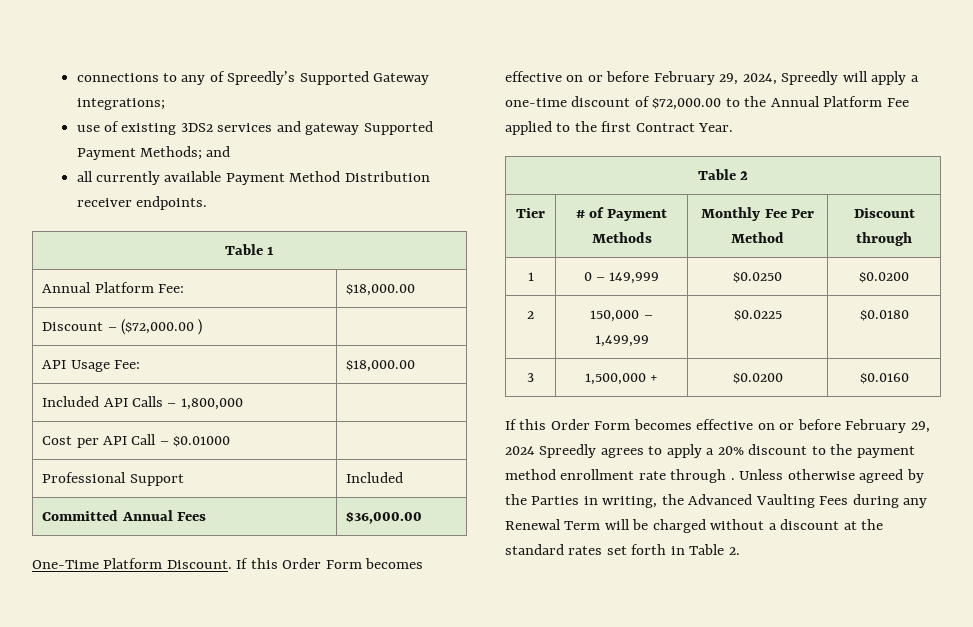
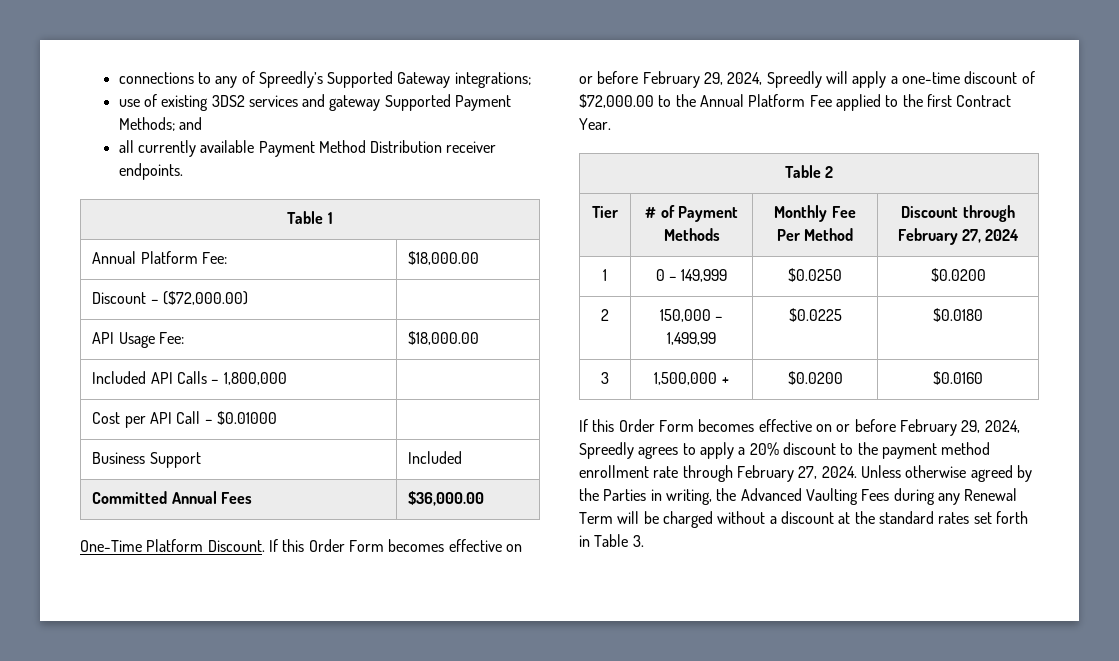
[121,319,203,335] ($72,000.00 ) -> [162,291,248,305] ($72,000.00)
[42,472,127,483] Professional -> [92,452,146,464] Business
(912, 239) none -> [897,228,1020,245] February 27, 2024
[505,446,535,455] 2024 -> [984,420,1020,433] 2024,
[730,478,735,480] . -> [736,465,857,482] February 27, 2024.
[728,547,740,555] 2. -> [632,535,644,547] 3.

